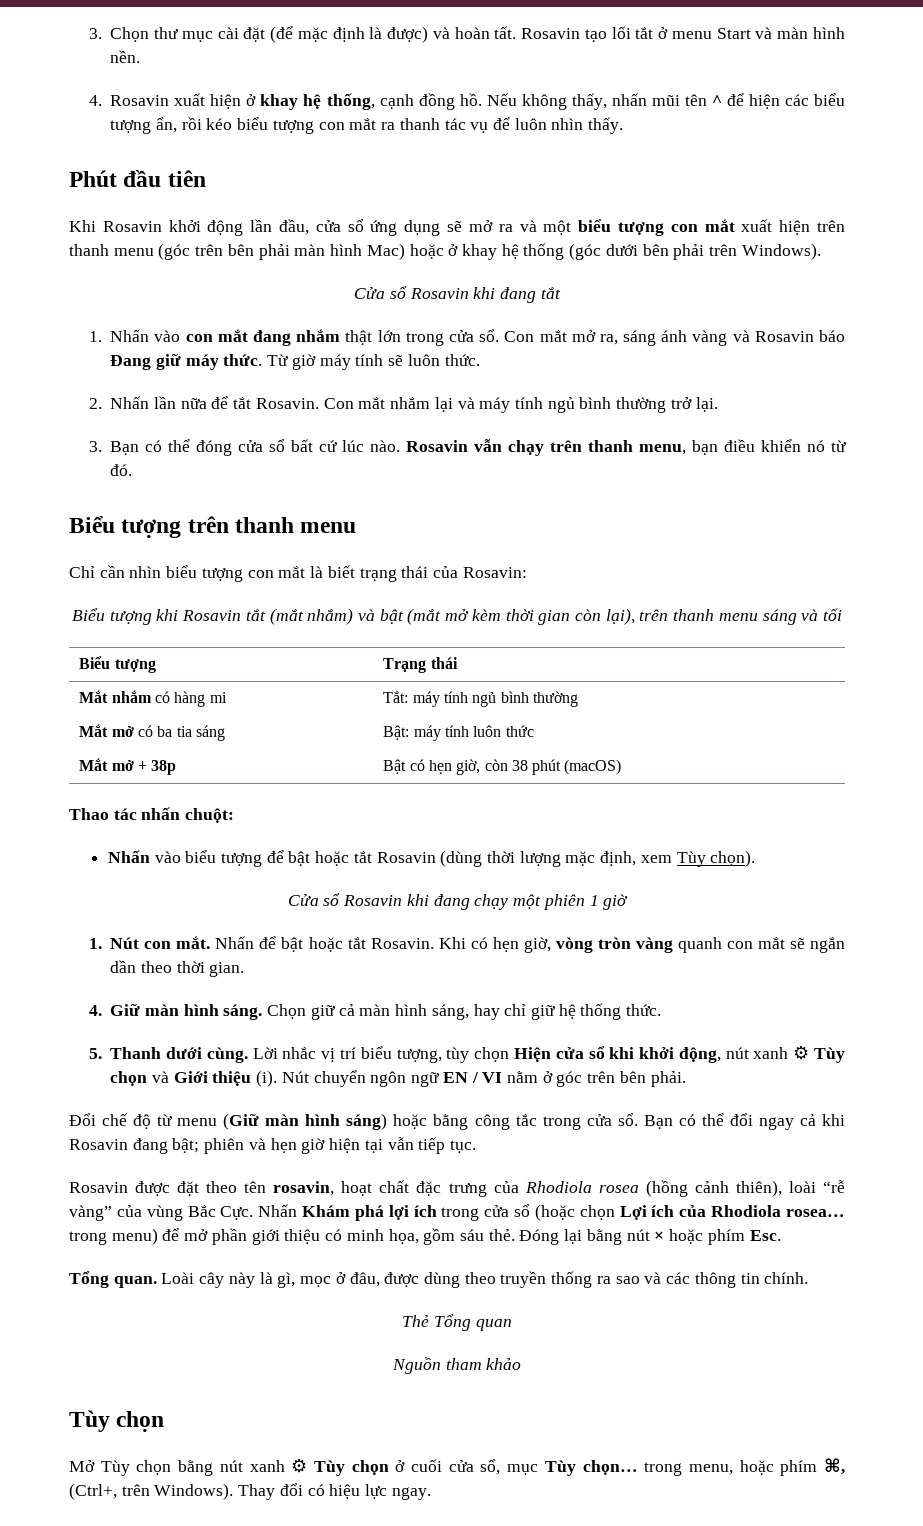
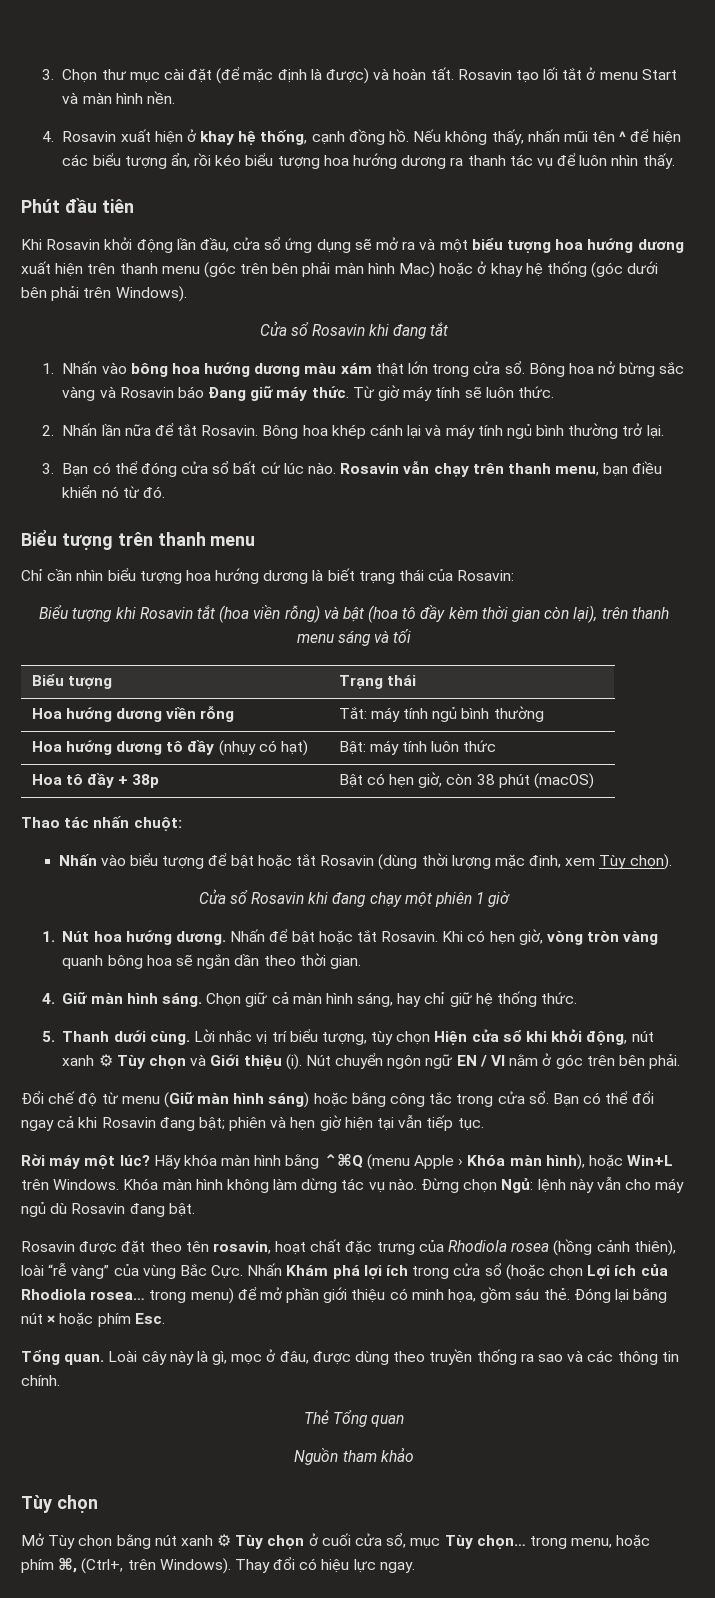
[318,118,377,130] con mắt -> [323,153,447,169] hoa hướng dương
[670,219,735,232] con mắt -> [555,238,684,253] hoa hướng dương
[185,329,341,346] con mắt đang nhắm -> [130,362,372,377] bông hoa hướng dương màu xám
[504,330,688,346] Con mắt mở ra, sáng ánh -> [528,361,685,377] Bông hoa nở bừng sắc
[323,397,431,409] Con mắt nhắm -> [262,424,403,439] Bông hoa khép cánh
[247,566,306,578] con mắt -> [185,568,309,584] hoa hướng dương
[269,608,470,625] (mắt nhắm) và bật (mắt mở -> [219,605,446,623] (hoa viền rỗng) và bật (hoa tô đầy
[79,690,227,707] Mắt nhắm có hàng mi -> [31,706,235,722] Hoa hướng dương viền rỗng
[79,724,225,741] Mắt mở có ba tia sáng -> [31,740,308,756] Hoa hướng dương tô đầy (nhụy có hạt)
[79,758,134,771] Mắt mở -> [31,773,115,788] Hoa tô đầy
[144,936,211,949] con mắt. -> [93,930,226,945] hoa hướng dương.
[726,937,785,949] con mắt -> [107,955,172,969] bông hoa
(476, 1146) none -> [21,1153,674,1170] [21,1176,685,1193] [21,1202,195,1217] // Rời máy một lúc? Hãy khóa màn hình bằng ⌃⌘Q (menu Apple › Khóa màn hình), hoặc Win+L trên Windows. Khóa màn hình không làm dừng tác vụ nào. Đừng chọn Ngủ: lệnh này vẫn cho máy ngủ dù Rosavin đang bật.

